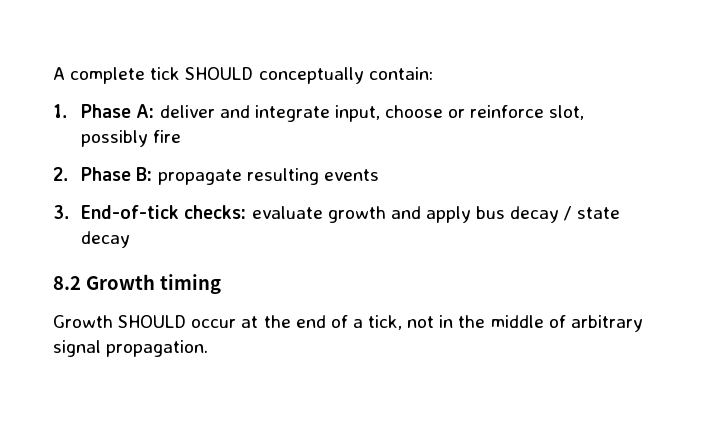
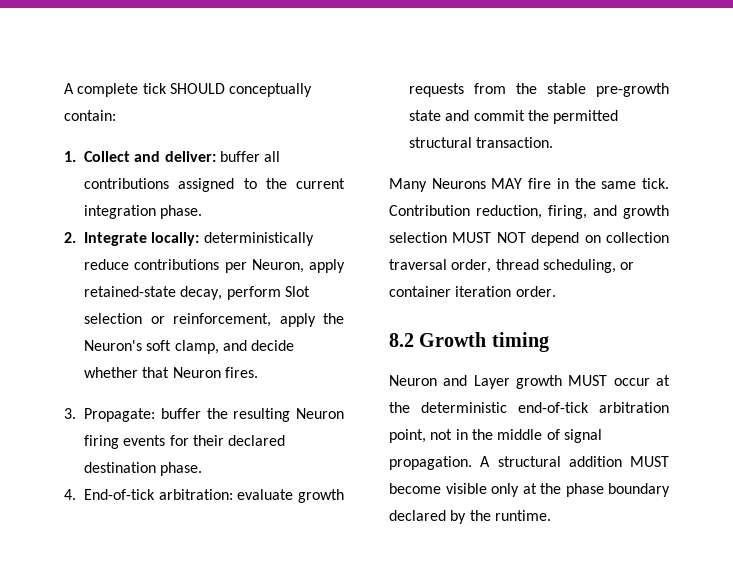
[81,104,585,122] [81,130,182,147] [53,167,379,185] [53,205,621,223] [81,231,131,248] [53,274,221,294] [53,315,403,330] Phase A: deliver and integrate input, choose or reinforce slot, possibly fire // 2. Phase B: propagate resulting events // 3. End-of-tick checks: evaluate growth and apply bus decay / state decay // 8.2 Growth timing // Growth SHOULD occur at the end of a tick, -> [84,151,281,162] [84,178,345,192] [84,205,203,219] [64,232,314,246] [84,259,345,273] [84,286,310,300] [84,313,344,327] [84,340,295,354] [84,367,258,378] [64,408,344,422] [84,435,286,449] [84,462,203,476] [64,489,345,503] [409,83,669,97] [409,110,619,124] [409,137,554,148] [389,178,669,192] [389,205,669,219] [389,232,669,246] [389,259,635,273] [389,286,556,297] [389,332,549,352] [389,375,670,389] [389,402,669,413] [389,429,426,443] Collect and deliver: buffer all contributions assigned to the current integration phase. // 2. Integrate locally: deterministically reduce contributions per Neuron, apply retained-state decay, perform Slot selection or reinforcement, apply the Neuron's soft clamp, and decide whether that Neuron fires. // 3. Propagate: buffer the resulting Neuron firing events for their declared destination phase. // 4. End-of-tick arbitration: evaluate growth requests from the stable pre-growth state and commit the permitted structural transaction. // Many Neurons MAY fire in the same tick. Contribution reduction, firing, and growth selection MUST NOT depend on collection traversal order, thread scheduling, or container iteration order. // 8.2 Growth timing // Neuron and Layer growth MUST occur at the deterministic end-of-tick arbitration point,
[570,315,643,332] arbitrary -> (560, 434) none
(209, 348) none -> [480,456,669,467] [389,483,670,497] [389,510,551,524] A structural addition MUST become visible only at the phase boundary declared by the runtime.

